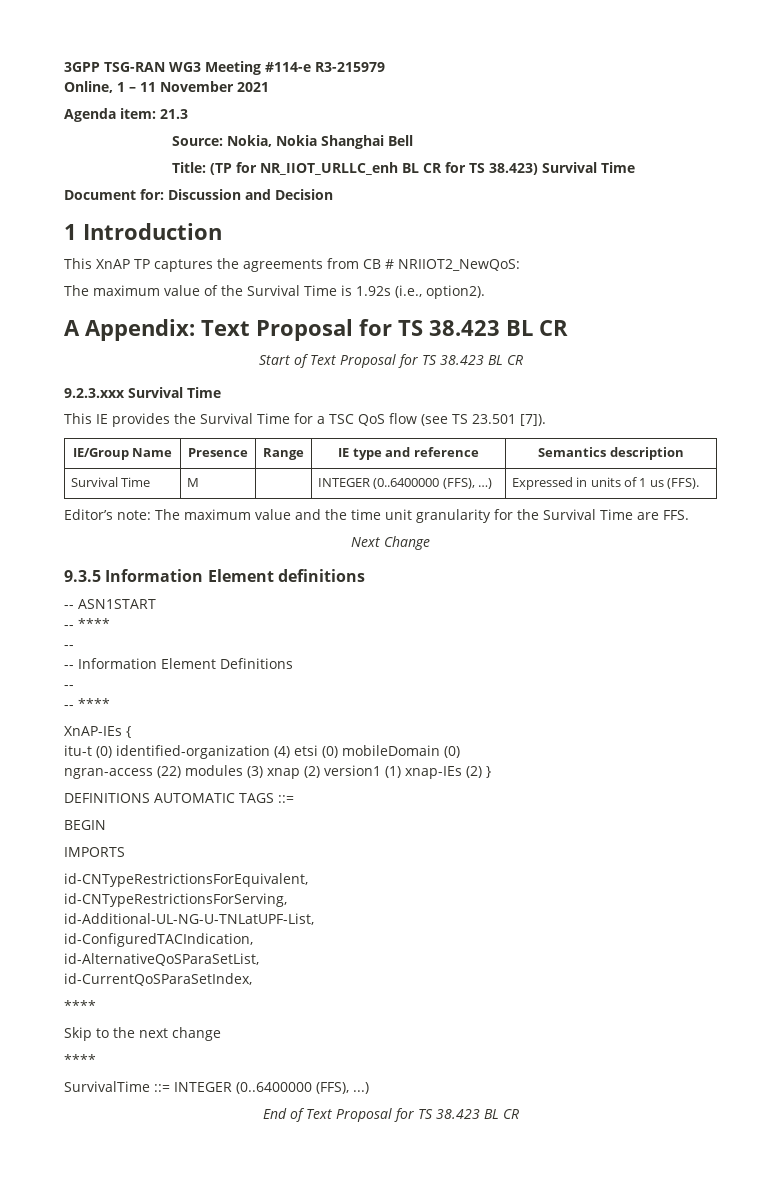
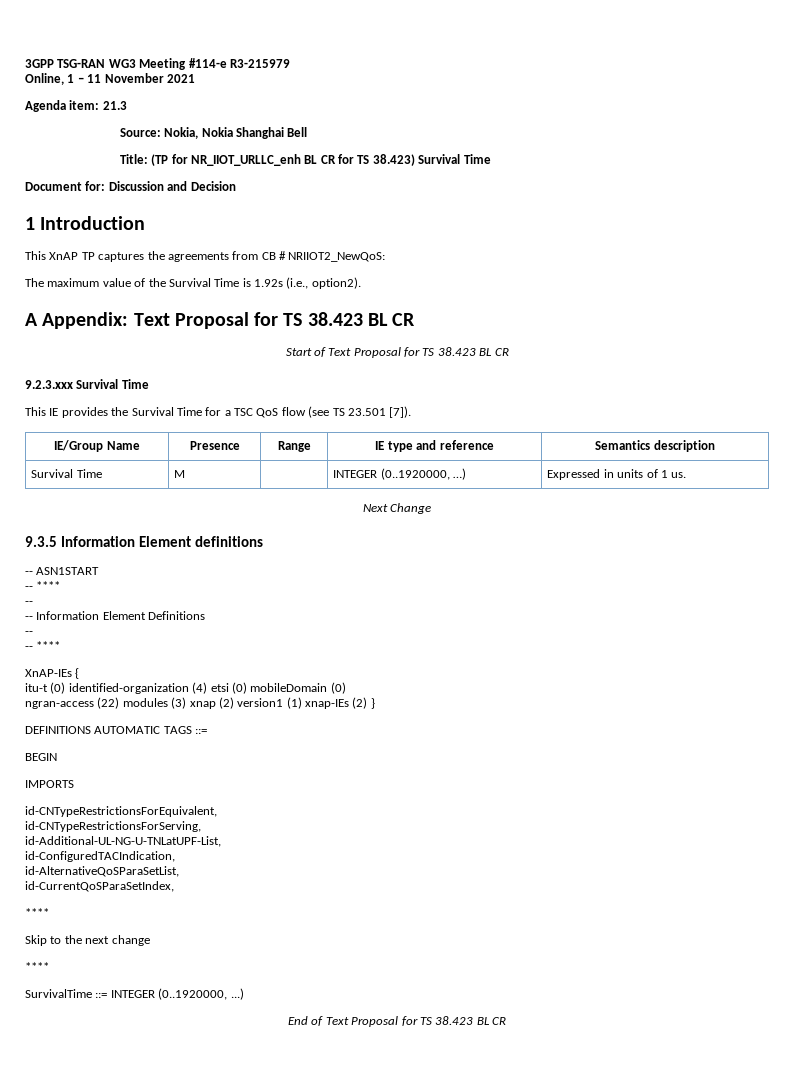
[373,478,475,489] (0..6400000 (FFS), -> [380,468,450,480] (0..1920000,
[649,478,699,489] [64,509,689,523] us (FFS). // Editor’s note: The maximum value and the time unit granularity for the Survival Time are FFS. -> [671,472,687,478] us.
[236,1082,349,1094] (0..6400000 (FFS), -> [158,988,228,1000] (0..1920000,

